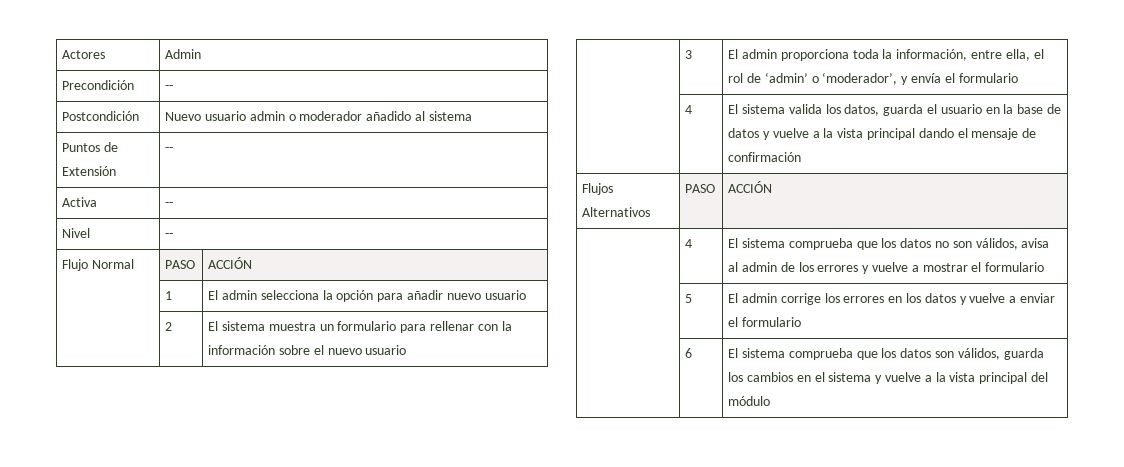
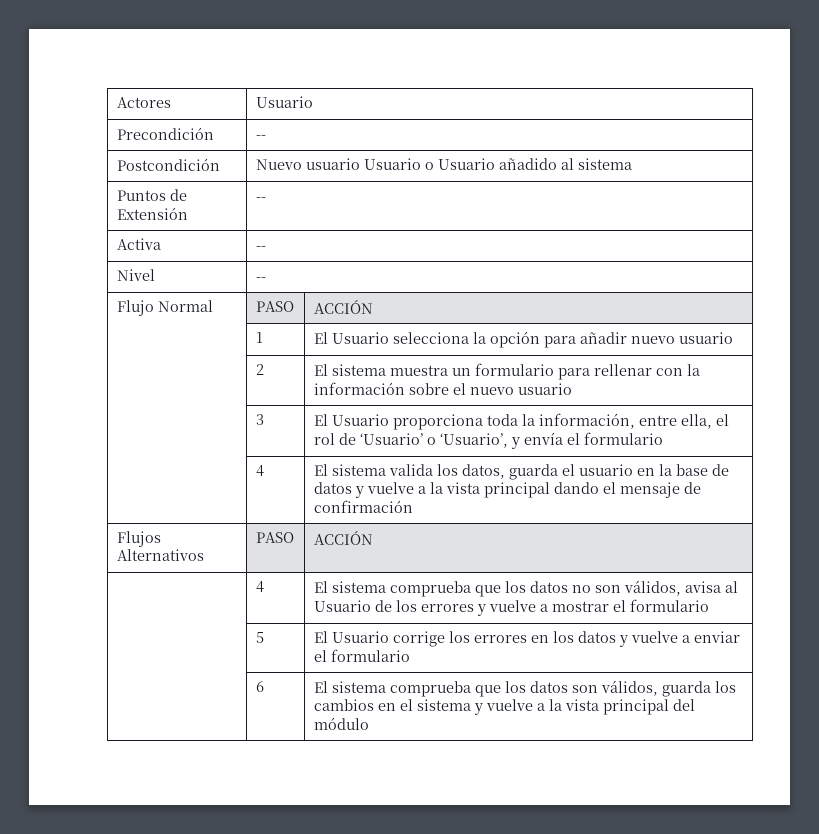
[165,49,202,59] Admin -> [255,96,313,108] Usuario
[249,111,363,121] admin o moderador -> [363,158,495,170] Usuario o Usuario
[222,290,258,300] admin -> [331,332,389,344] Usuario
[742,49,778,59] admin -> [331,414,389,426] Usuario
[764,72,898,85] ‘admin’ o ‘moderador’, -> [359,433,508,448] ‘Usuario’ o ‘Usuario’,
[742,262,778,272] admin -> [313,600,371,612] Usuario
[742,293,778,303] admin -> [331,631,389,643] Usuario

